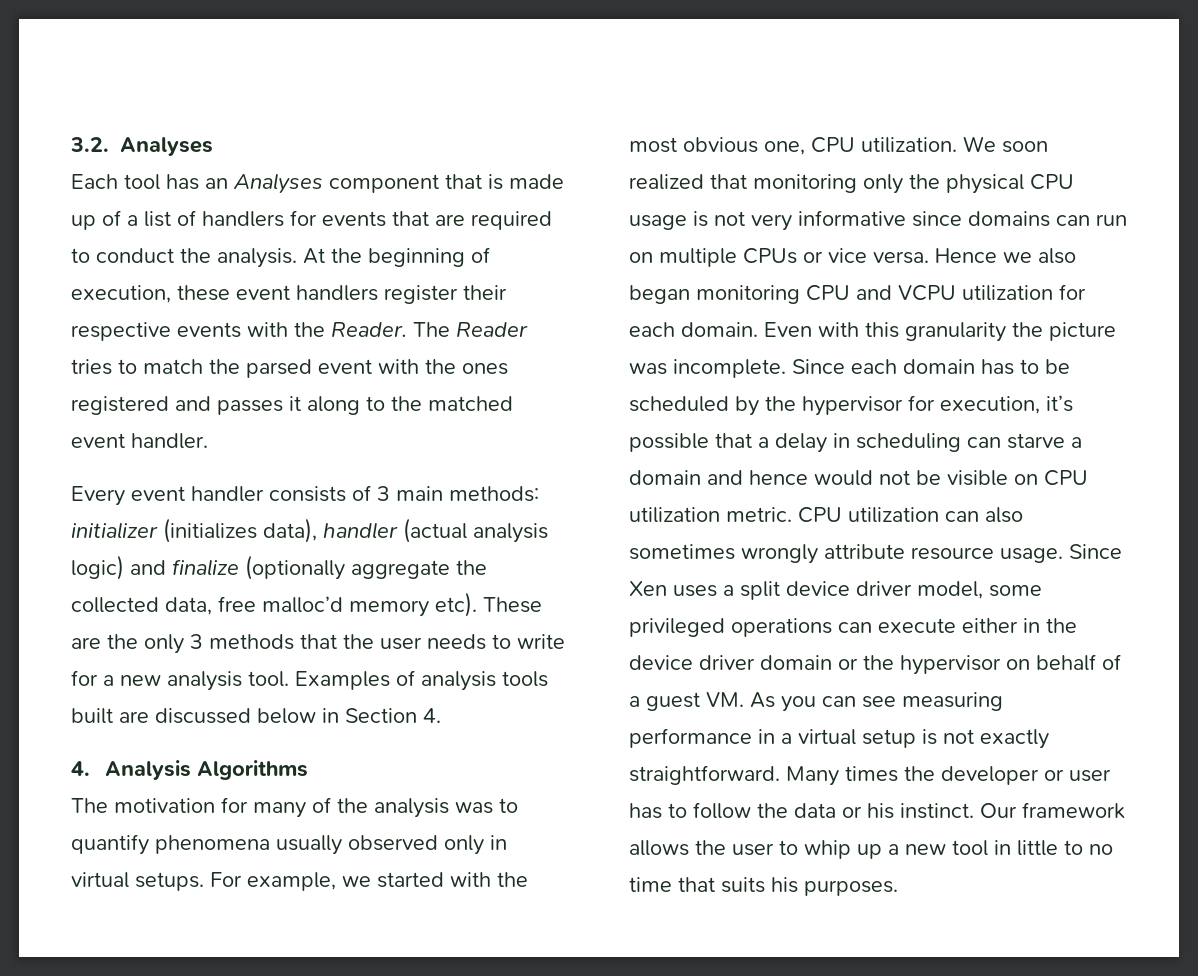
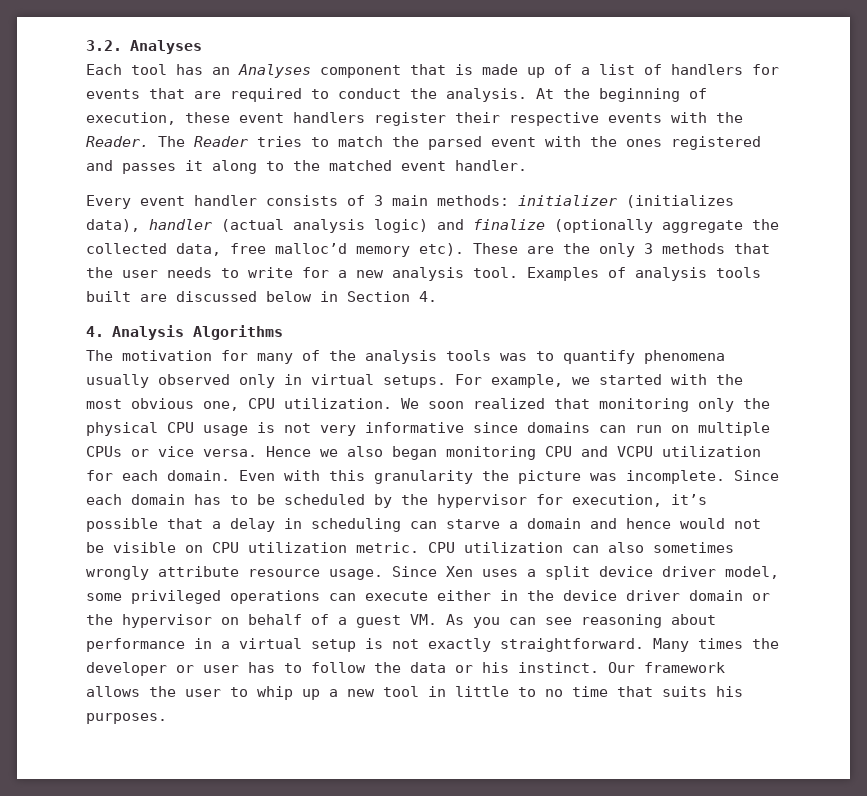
(449, 808) none -> [446,350,491,361] tools
[902,692,1003,711] measuring -> [581,614,716,628] reasoning about

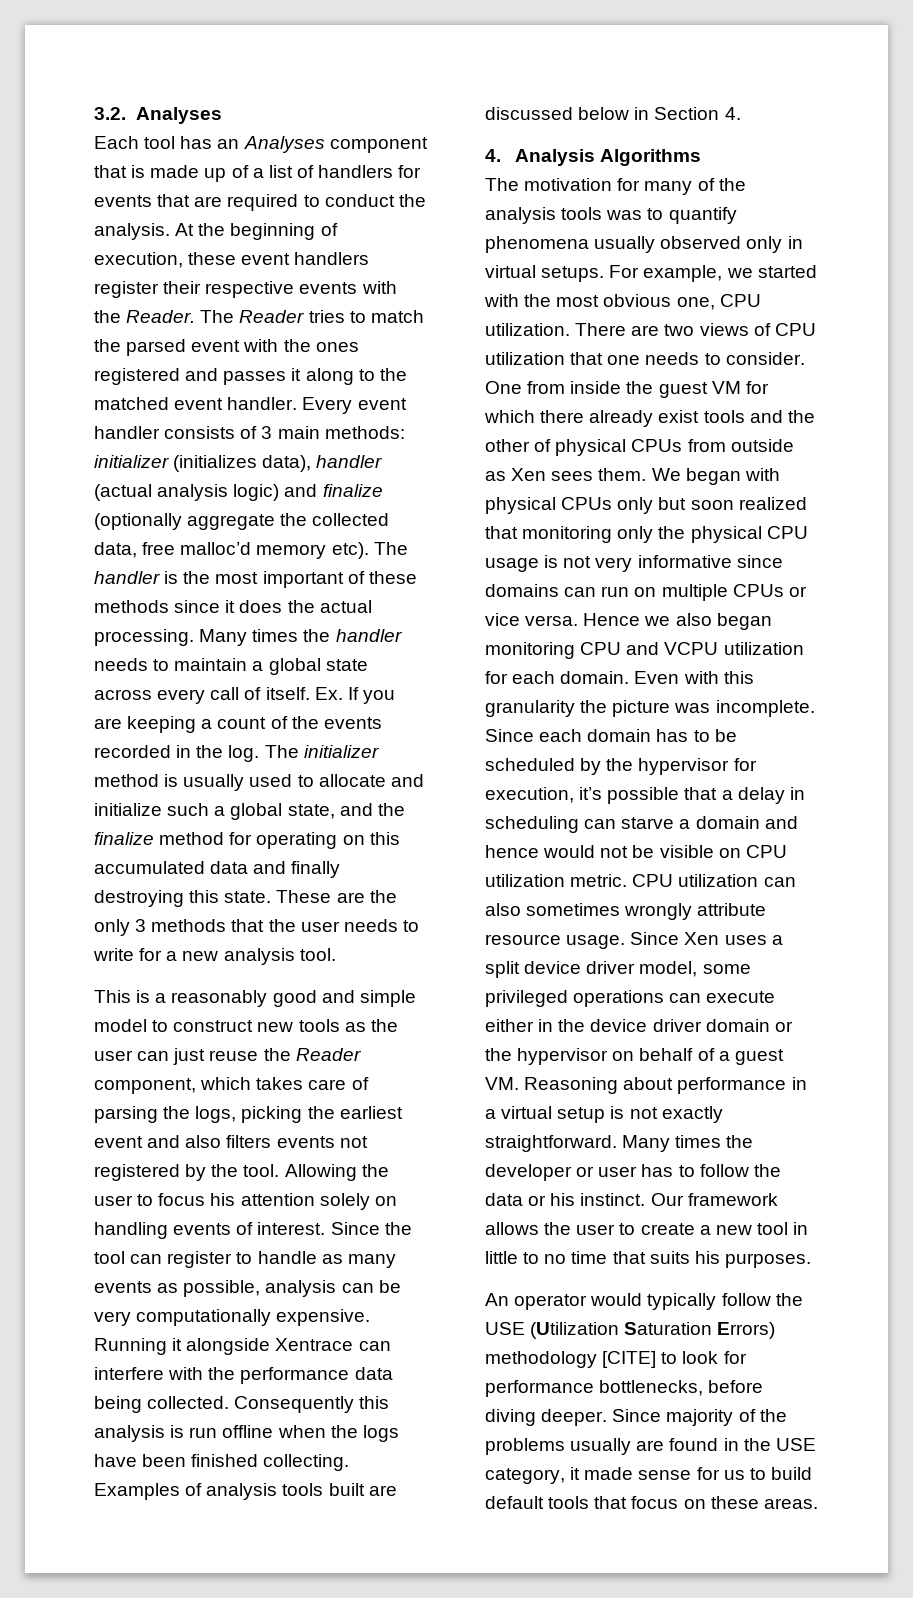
(527, 165) // -> (298, 403) none
(464, 249) none -> [373,542,408,555] [94,571,417,588] [94,600,372,613] [94,629,402,646] [94,658,368,675] [94,687,395,704] [94,716,382,733] [94,745,379,762] [94,774,424,791] [94,803,405,820] [94,832,400,849] [94,861,341,878] [94,890,272,907] The handler is the most important of these methods since it does the actual processing. Many times the handler needs to maintain a global state across every call of itself. Ex. If you are keeping a count of the events recorded in the log. The initializer method is usually used to allocate and initialize such a global state, and the finalize method for operating on this accumulated data and finally destroying this state.
(518, 272) none -> [94,990,416,1007] [94,1019,398,1032] [94,1048,361,1065] [94,1077,369,1094] [94,1106,403,1123] [94,1135,368,1148] [94,1164,389,1181] [94,1193,397,1210] [94,1222,412,1239] [94,1251,396,1268] [94,1280,401,1297] [94,1309,371,1326] [94,1338,391,1355] [94,1367,393,1384] [94,1396,390,1413] [94,1425,399,1442] [94,1454,350,1471] // This is a reasonably good and simple model to construct new tools as the user can just reuse the Reader component, which takes care of parsing the logs, picking the earliest event and also filters events not registered by the tool. Allowing the user to focus his attention solely on handling events of interest. Since the tool can register to handle as many events as possible, analysis can be very computationally expensive. Running it alongside Xentrace can interfere with the performance data being collected. Consequently this analysis is run offline when the logs have been finished collecting.
[401,398,419,409] We -> [575,323,816,336] [485,352,805,365] [485,381,769,398] [484,410,815,427] [485,439,794,456] [485,468,780,485] [485,497,687,514] There are two views of CPU utilization that one needs to consider. One from inside the guest VM for which there already exist tools and the other of physical CPUs from outside as Xen sees them. We began with physical CPUs only but
[446,614,662,628] As you can see reasoning -> [524,1077,619,1094] Reasoning
[257,686,320,700] whip up -> [640,1223,695,1235] create
(167, 718) none -> [485,1293,803,1310] [485,1322,776,1339] [485,1351,747,1368] [485,1380,764,1397] [485,1409,787,1426] [485,1438,816,1455] [485,1467,812,1484] [485,1496,818,1509] // An operator would typically follow the USE (Utilization Saturation Errors) methodology [CITE] to look for performance bottlenecks, before diving deeper. Since majority of the problems usually are found in the USE category, it made sense for us to build default tools that focus on these areas.

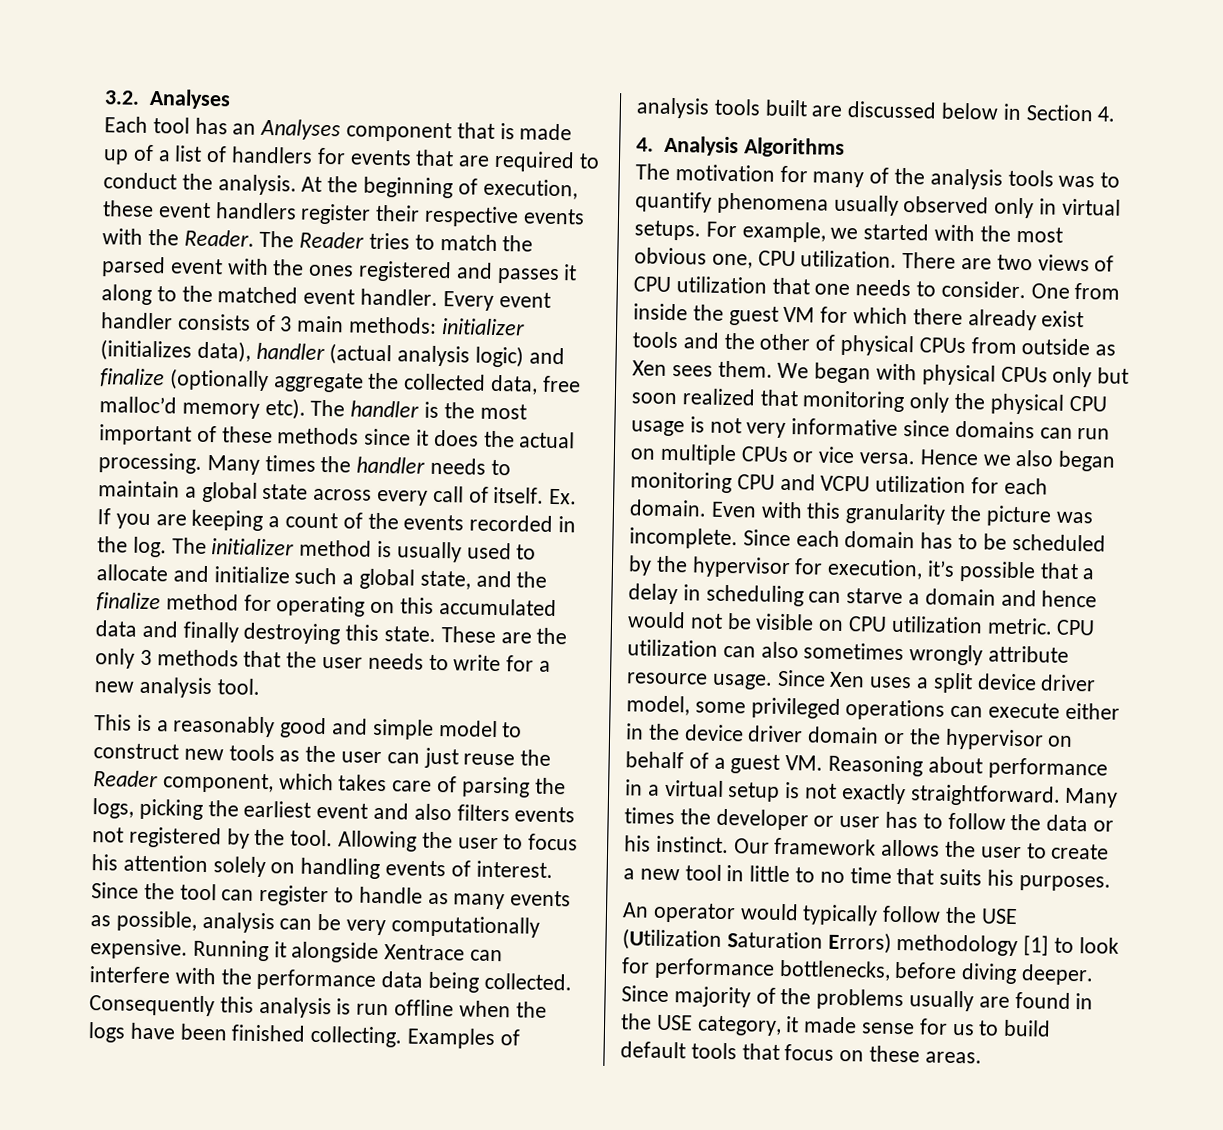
[602,1351,657,1368] [CITE] -> [1023,935,1050,956] [1]

